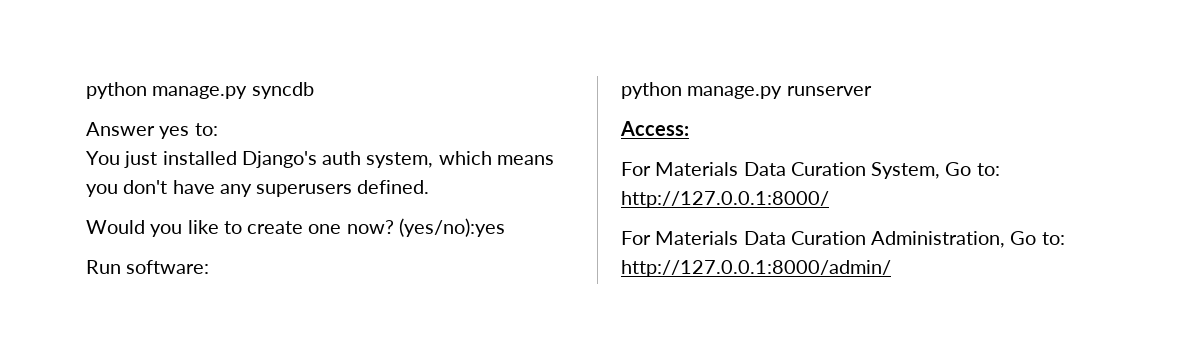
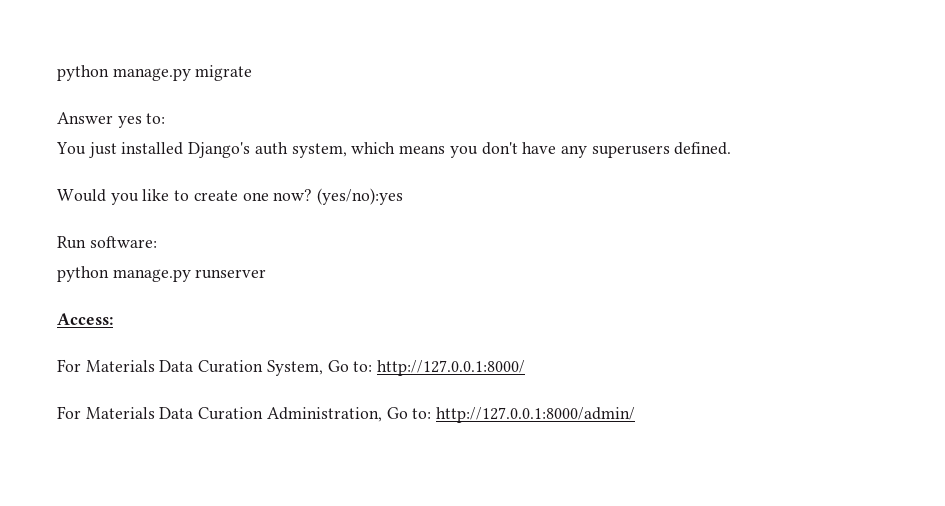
[86,82,314,99] python manage.py syncdb -> [57,65,253,81] python manage.py migrate

